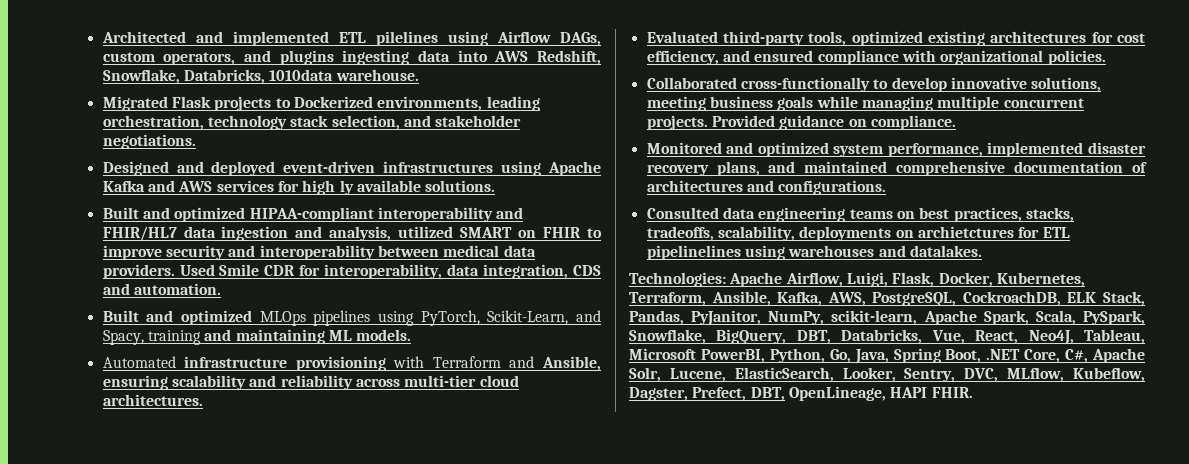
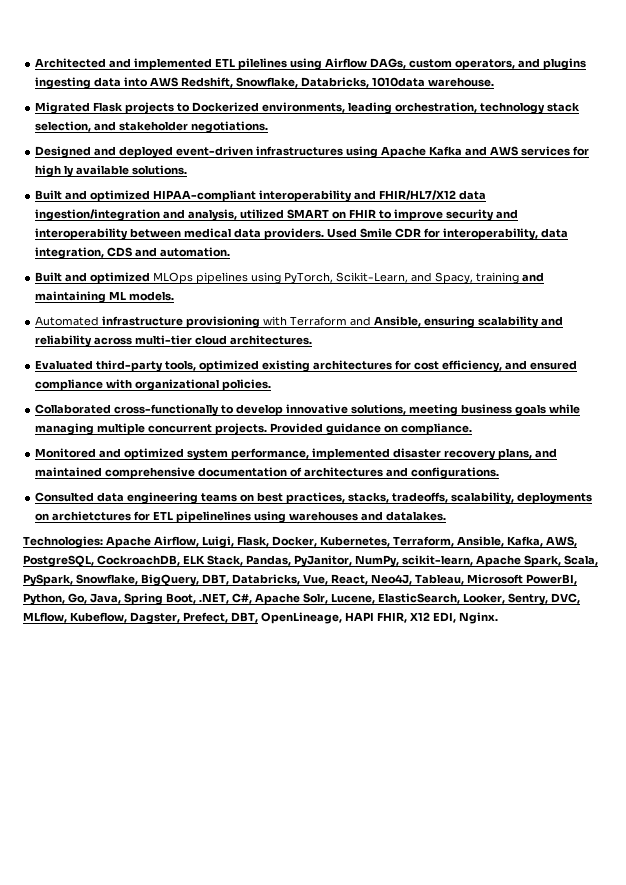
[102,226,289,241] FHIR/HL7 data ingestion -> [379,190,487,200] [35,209,161,221] FHIR/HL7/X12 data ingestion/integration
[986,349,1061,363] .NET Core, -> [199,593,229,604] .NET,
[931,387,973,398] FHIR. -> [377,612,498,624] FHIR, X12 EDI, Nginx.

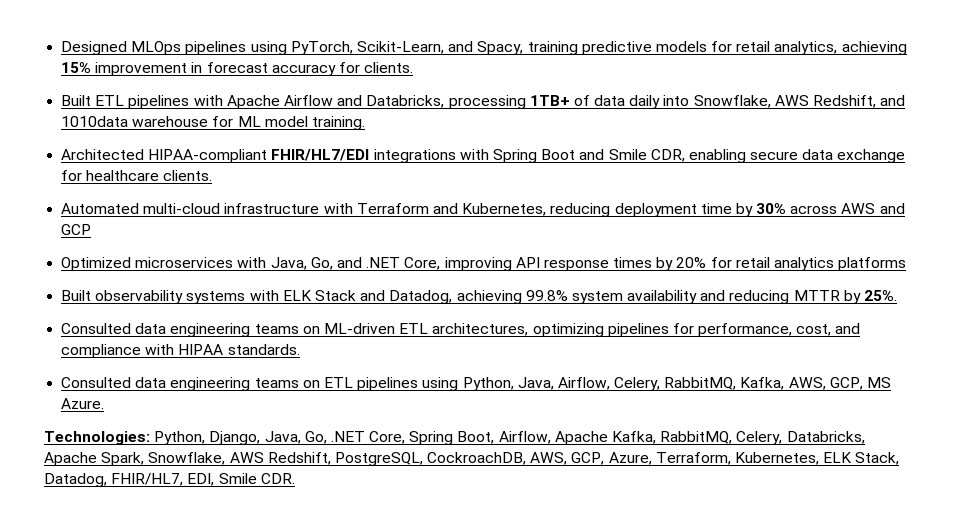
[35,58,587,70] [35,77,495,89] [35,102,581,114] [35,121,269,133] [35,146,590,158] [35,165,188,177] [35,190,487,202] [35,209,519,221] [35,228,569,240] [35,247,231,259] [35,272,151,284] Architected and implemented ETL pilelines using Airflow DAGs, custom operators, and plugins ingesting data into AWS Redshift, Snowflake, Databricks, 1010data warehouse. // Migrated Flask projects to Dockerized environments, leading orchestration, technology stack selection, and stakeholder negotiations. // Designed and deployed event-driven infrastructures using Apache Kafka and AWS services for high ly available solutions. // Built and optimized HIPAA-compliant interoperability and FHIR/HL7/X12 data ingestion/integration and analysis, utilized SMART on FHIR to improve security and interoperability between medical data providers. Used Smile CDR for interoperability, data integration, CDS and automation. // Built and optimized -> [61,41,128,55] Designed
[522,272,545,282] [35,291,175,303] and maintaining ML models. -> [581,41,907,55] [61,62,414,76] [61,95,906,109] [61,116,365,130] [61,149,906,163] [61,170,213,181] predictive models for retail analytics, achieving 15% improvement in forecast accuracy for clients. // Built ETL pipelines with Apache Airflow and Databricks, processing 1TB+ of data daily into Snowflake, AWS Redshift, and 1010data warehouse for ML model training. // Architected HIPAA-compliant FHIR/HL7/EDI integrations with Spring Boot and Smile CDR, enabling secure data exchange for healthcare clients.
[102,316,261,328] infrastructure provisioning -> [143,203,320,214] multi-cloud infrastructure
[374,316,564,328] [35,335,313,347] [35,360,578,372] [35,379,272,391] [35,404,581,416] [35,423,473,435] [35,448,558,460] [35,467,500,479] [35,492,593,504] [35,511,447,523] [23,536,577,548] [23,555,598,567] [23,574,577,586] [23,593,580,605] [23,612,498,624] Ansible, ensuring scalability and reliability across multi-tier cloud architectures. // Evaluated third-party tools, optimized existing architectures for cost efficiency, and ensured compliance with organizational policies. // Collaborated cross-functionally to develop innovative solutions, meeting business goals while managing multiple concurrent projects. Provided guidance on compliance. // Monitored and optimized system performance, implemented disaster recovery plans, and maintained comprehensive documentation of architectures and configurations. // Consulted data engineering teams on best practices, stacks, tradeoffs, scalability, deployments on archietctures for ETL pipelinelines using warehouses and datalakes. // Technologies: Apache Airflow, Luigi, Flask, Docker, Kubernetes, Terraform, Ansible, Kafka, AWS, PostgreSQL, CockroachDB, ELK Stack, Pandas, PyJanitor, NumPy, scikit-learn, Apache Spark, Scala, PySpark, Snowflake, BigQuery, DBT, Databricks, Vue, React, Neo4J, Tableau, Microsoft PowerBI, Python, Go, Java, Spring Boot, .NET, C#, Apache Solr, Lucene, ElasticSearch, Looker, Sentry, DVC, MLflow, Kubeflow, Dagster, Prefect, DBT, OpenLineage, HAPI FHIR, X12 EDI, Nginx. -> [462,203,905,217] [61,224,92,235] [61,257,907,271] [61,290,898,304] [61,323,861,337] [61,344,300,358] [61,377,892,391] [61,398,105,409] [44,431,865,445] [44,452,900,466] [44,473,295,487] Kubernetes, reducing deployment time by 30% across AWS and GCP // Optimized microservices with Java, Go, and .NET Core, improving API response times by 20% for retail analytics platforms // Built observability systems with ELK Stack and Datadog, achieving 99.8% system availability and reducing MTTR by 25%. // Consulted data engineering teams on ML-driven ETL architectures, optimizing pipelines for performance, cost, and compliance with HIPAA standards. // Consulted data engineering teams on ETL pipelines using Python, Java, Airflow, Celery, RabbitMQ, Kafka, AWS, GCP, MS Azure. // Technologies: Python, Django, Java, Go, .NET Core, Spring Boot, Airflow, Apache Kafka, RabbitMQ, Celery, Databricks, Apache Spark, Snowflake, AWS Redshift, PostgreSQL, CockroachDB, AWS, GCP, Azure, Terraform, Kubernetes, ELK Stack, Datadog, FHIR/HL7, EDI, Smile CDR.

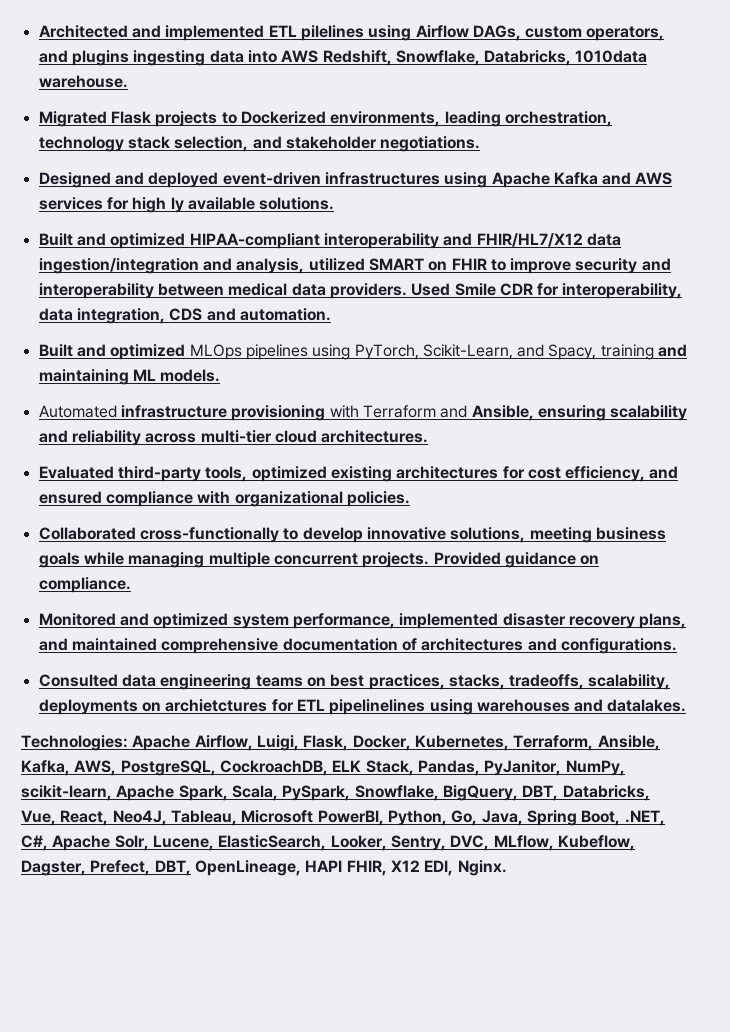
[61,41,128,55] Designed -> [38,25,665,41] [38,50,648,66] [38,75,128,88] [38,111,612,127] [38,136,481,152] [38,172,673,188] [38,197,335,213] [38,233,621,249] [38,258,671,274] [38,283,683,299] [38,308,331,324] [38,344,186,360] Architected and implemented ETL pilelines using Airflow DAGs, custom operators, and plugins ingesting data into AWS Redshift, Snowflake, Databricks, 1010data warehouse. // Migrated Flask projects to Dockerized environments, leading orchestration, technology stack selection, and stakeholder negotiations. // Designed and deployed event-driven infrastructures using Apache Kafka and AWS services for high ly available solutions. // Built and optimized HIPAA-compliant interoperability and FHIR/HL7/X12 data ingestion/integration and analysis, utilized SMART on FHIR to improve security and interoperability between medical data providers. Used Smile CDR for interoperability, data integration, CDS and automation. // Built and optimized
[581,41,907,55] [61,62,414,76] [61,95,906,109] [61,116,365,130] [61,149,906,163] [61,170,213,181] predictive models for retail analytics, achieving 15% improvement in forecast accuracy for clients. // Built ETL pipelines with Apache Airflow and Databricks, processing 1TB+ of data daily into Snowflake, AWS Redshift, and 1010data warehouse for ML model training. // Architected HIPAA-compliant FHIR/HL7/EDI integrations with Spring Boot and Smile CDR, enabling secure data exchange for healthcare clients. -> [658,344,688,357] [38,369,221,385] and maintaining ML models.
[143,203,320,214] multi-cloud infrastructure -> [120,405,326,421] infrastructure provisioning
[462,203,905,217] [61,224,92,235] [61,257,907,271] [61,290,898,304] [61,323,861,337] [61,344,300,358] [61,377,892,391] [61,398,105,409] [44,431,865,445] [44,452,900,466] [44,473,295,487] Kubernetes, reducing deployment time by 30% across AWS and GCP // Optimized microservices with Java, Go, and .NET Core, improving API response times by 20% for retail analytics platforms // Built observability systems with ELK Stack and Datadog, achieving 99.8% system availability and reducing MTTR by 25%. // Consulted data engineering teams on ML-driven ETL architectures, optimizing pipelines for performance, cost, and compliance with HIPAA standards. // Consulted data engineering teams on ETL pipelines using Python, Java, Airflow, Celery, RabbitMQ, Kafka, AWS, GCP, MS Azure. // Technologies: Python, Django, Java, Go, .NET Core, Spring Boot, Airflow, Apache Kafka, RabbitMQ, Celery, Databricks, Apache Spark, Snowflake, AWS Redshift, PostgreSQL, CockroachDB, AWS, GCP, Azure, Terraform, Kubernetes, ELK Stack, Datadog, FHIR/HL7, EDI, Smile CDR. -> [471,405,688,421] [38,430,429,446] [38,466,679,482] [38,491,410,507] [38,527,666,543] [38,552,600,568] [38,577,131,593] [38,613,687,629] [38,638,677,654] [38,674,671,690] [38,699,687,715] [21,735,660,751] [21,760,625,776] [21,785,650,801] [21,810,665,826] [21,835,635,851] [21,860,507,876] Ansible, ensuring scalability and reliability across multi-tier cloud architectures. // Evaluated third-party tools, optimized existing architectures for cost efficiency, and ensured compliance with organizational policies. // Collaborated cross-functionally to develop innovative solutions, meeting business goals while managing multiple concurrent projects. Provided guidance on compliance. // Monitored and optimized system performance, implemented disaster recovery plans, and maintained comprehensive documentation of architectures and configurations. // Consulted data engineering teams on best practices, stacks, tradeoffs, scalability, deployments on archietctures for ETL pipelinelines using warehouses and datalakes. // Technologies: Apache Airflow, Luigi, Flask, Docker, Kubernetes, Terraform, Ansible, Kafka, AWS, PostgreSQL, CockroachDB, ELK Stack, Pandas, PyJanitor, NumPy, scikit-learn, Apache Spark, Scala, PySpark, Snowflake, BigQuery, DBT, Databricks, Vue, React, Neo4J, Tableau, Microsoft PowerBI, Python, Go, Java, Spring Boot, .NET, C#, Apache Solr, Lucene, ElasticSearch, Looker, Sentry, DVC, MLflow, Kubeflow, Dagster, Prefect, DBT, OpenLineage, HAPI FHIR, X12 EDI, Nginx.

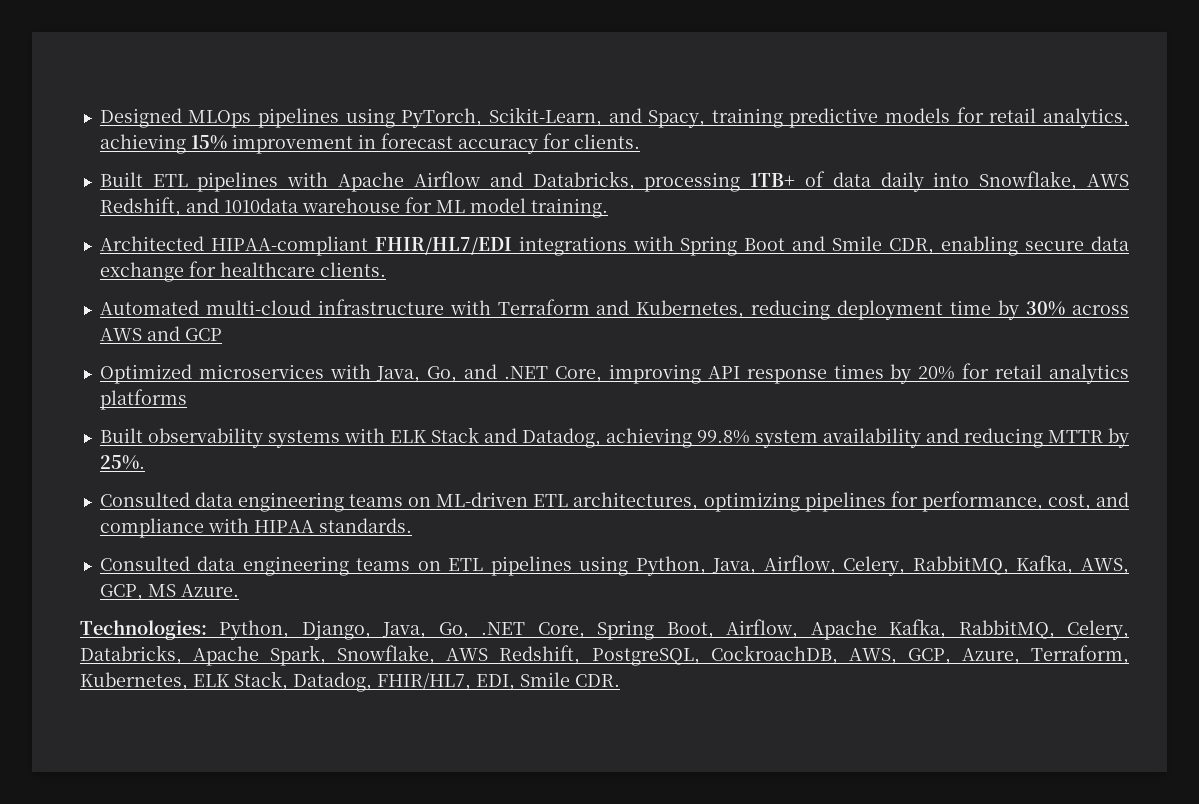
[38,25,665,41] [38,50,648,66] [38,75,128,88] [38,111,612,127] [38,136,481,152] [38,172,673,188] [38,197,335,213] [38,233,621,249] [38,258,671,274] [38,283,683,299] [38,308,331,324] [38,344,186,360] Architected and implemented ETL pilelines using Airflow DAGs, custom operators, and plugins ingesting data into AWS Redshift, Snowflake, Databricks, 1010data warehouse. // Migrated Flask projects to Dockerized environments, leading orchestration, technology stack selection, and stakeholder negotiations. // Designed and deployed event-driven infrastructures using Apache Kafka and AWS services for high ly available solutions. // Built and optimized HIPAA-compliant interoperability and FHIR/HL7/X12 data ingestion/integration and analysis, utilized SMART on FHIR to improve security and interoperability between medical data providers. Used Smile CDR for interoperability, data integration, CDS and automation. // Built and optimized -> [99,108,182,128] Designed
[658,344,688,357] [38,369,221,385] and maintaining ML models. -> [789,107,1130,128] [99,133,640,154] [99,171,1130,192] [99,197,608,218] [99,236,1130,256] [99,261,386,282] predictive models for retail analytics, achieving 15% improvement in forecast accuracy for clients. // Built ETL pipelines with Apache Airflow and Databricks, processing 1TB+ of data daily into Snowflake, AWS Redshift, and 1010data warehouse for ML model training. // Architected HIPAA-compliant FHIR/HL7/EDI integrations with Spring Boot and Smile CDR, enabling secure data exchange for healthcare clients.
[120,405,326,421] infrastructure provisioning -> [205,299,444,315] multi-cloud infrastructure
[471,405,688,421] [38,430,429,446] [38,466,679,482] [38,491,410,507] [38,527,666,543] [38,552,600,568] [38,577,131,593] [38,613,687,629] [38,638,677,654] [38,674,671,690] [38,699,687,715] [21,735,660,751] [21,760,625,776] [21,785,650,801] [21,810,665,826] [21,835,635,851] [21,860,507,876] Ansible, ensuring scalability and reliability across multi-tier cloud architectures. // Evaluated third-party tools, optimized existing architectures for cost efficiency, and ensured compliance with organizational policies. // Collaborated cross-functionally to develop innovative solutions, meeting business goals while managing multiple concurrent projects. Provided guidance on compliance. // Monitored and optimized system performance, implemented disaster recovery plans, and maintained comprehensive documentation of architectures and configurations. // Consulted data engineering teams on best practices, stacks, tradeoffs, scalability, deployments on archietctures for ETL pipelinelines using warehouses and datalakes. // Technologies: Apache Airflow, Luigi, Flask, Docker, Kubernetes, Terraform, Ansible, Kafka, AWS, PostgreSQL, CockroachDB, ELK Stack, Pandas, PyJanitor, NumPy, scikit-learn, Apache Spark, Scala, PySpark, Snowflake, BigQuery, DBT, Databricks, Vue, React, Neo4J, Tableau, Microsoft PowerBI, Python, Go, Java, Spring Boot, .NET, C#, Apache Solr, Lucene, ElasticSearch, Looker, Sentry, DVC, MLflow, Kubeflow, Dagster, Prefect, DBT, OpenLineage, HAPI FHIR, X12 EDI, Nginx. -> [636,300,1130,320] [99,326,222,341] [99,363,1130,384] [99,389,187,410] [99,427,1129,448] [99,455,145,470] [99,491,1130,512] [99,518,412,538] [99,555,1130,576] [99,584,239,601] [80,619,1129,640] [80,645,1129,666] [80,671,620,692] Kubernetes, reducing deployment time by 30% across AWS and GCP // Optimized microservices with Java, Go, and .NET Core, improving API response times by 20% for retail analytics platforms // Built observability systems with ELK Stack and Datadog, achieving 99.8% system availability and reducing MTTR by 25%. // Consulted data engineering teams on ML-driven ETL architectures, optimizing pipelines for performance, cost, and compliance with HIPAA standards. // Consulted data engineering teams on ETL pipelines using Python, Java, Airflow, Celery, RabbitMQ, Kafka, AWS, GCP, MS Azure. // Technologies: Python, Django, Java, Go, .NET Core, Spring Boot, Airflow, Apache Kafka, RabbitMQ, Celery, Databricks, Apache Spark, Snowflake, AWS Redshift, PostgreSQL, CockroachDB, AWS, GCP, Azure, Terraform, Kubernetes, ELK Stack, Datadog, FHIR/HL7, EDI, Smile CDR.

